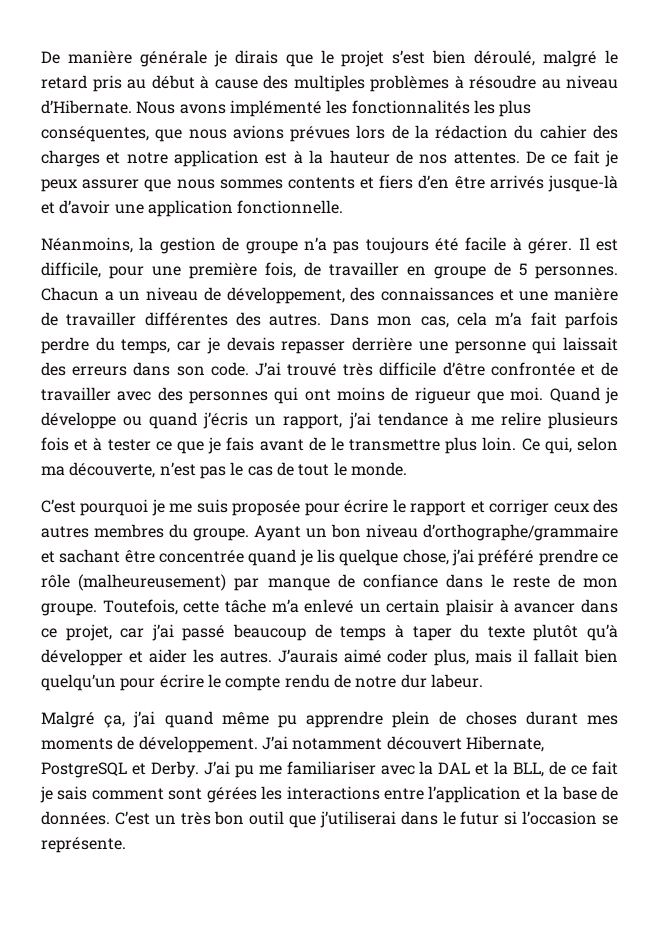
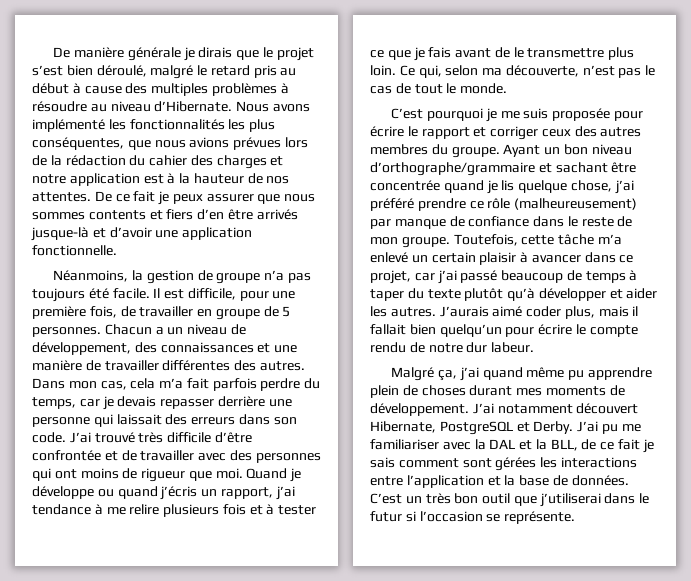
[465,237,573,254] facile à gérer. -> [112,288,150,299] facile.

